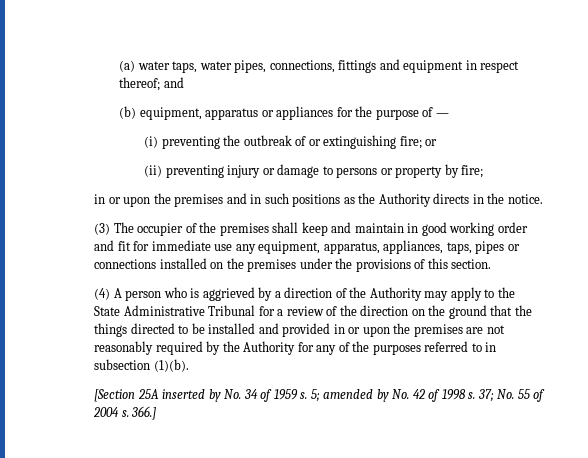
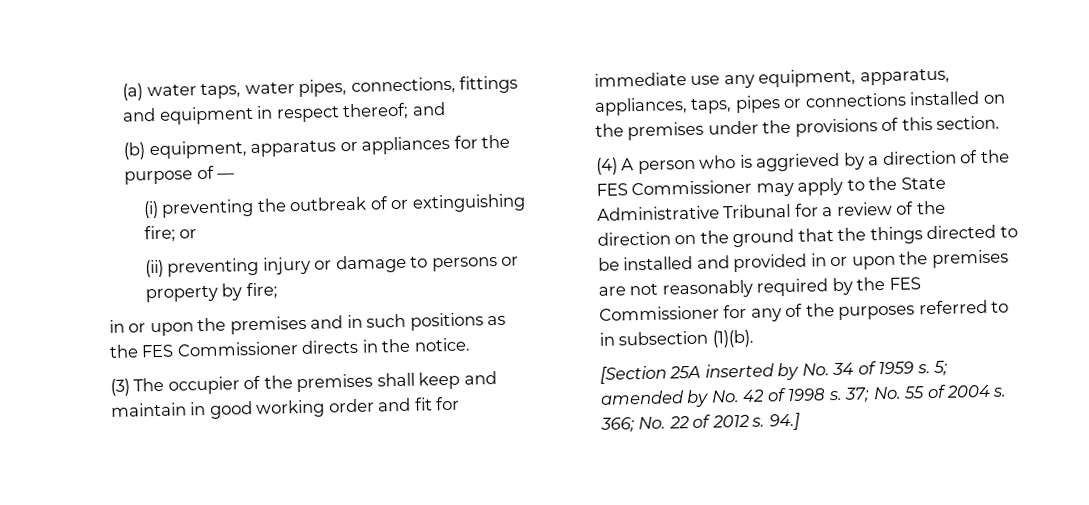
[378,193,431,207] Authority -> [141,341,299,358] FES Commissioner
[369,287,422,301] Authority -> [595,179,753,196] FES Commissioner
[243,341,296,355] Authority -> [888,277,921,290] [598,305,720,321] FES Commissioner
[131,406,157,420] 366.] -> [599,412,800,433] 366; No. 22 of 2012 s. 94.]

